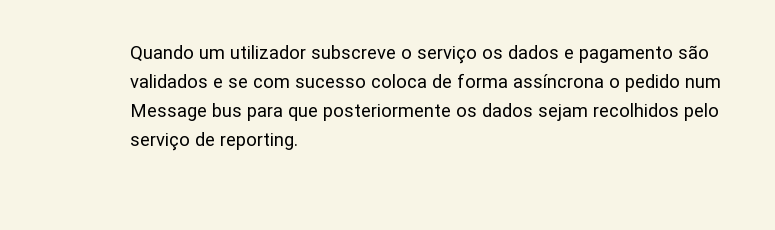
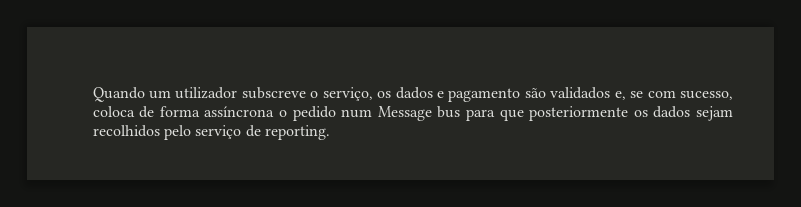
[416,46,477,64] serviço -> [322,87,373,101] serviço,
[212,78,223,88] e -> [614,91,626,100] e,
[294,78,366,88] sucesso -> [680,91,734,100] sucesso,

